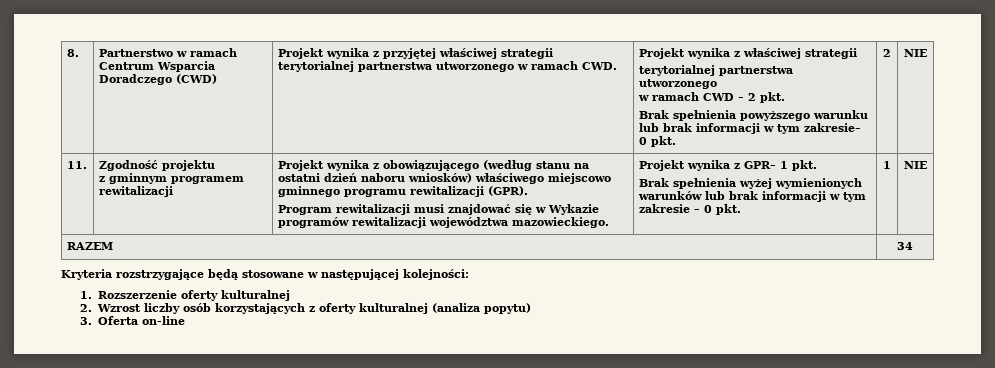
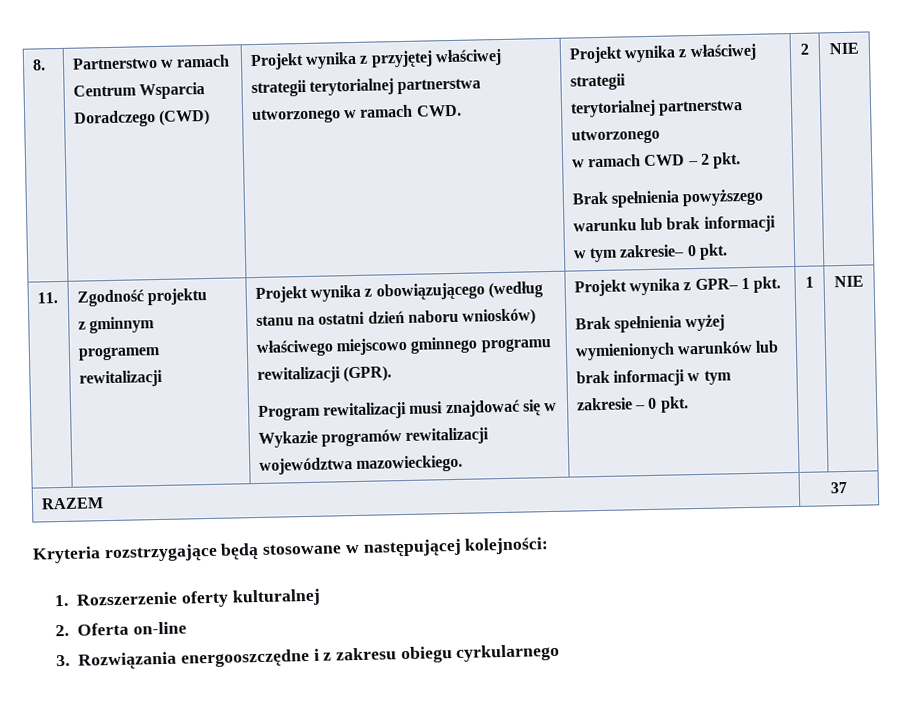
[897,242,913,250] 34 -> [830,481,847,494] 37
[97,303,532,314] [79,316,186,325] Wzrost liczby osób korzystających z oferty kulturalnej (analiza popytu) // 3. Oferta on-line -> [77,621,187,636] [56,643,561,670] Oferta on-line // 3. Rozwiązania energooszczędne i z zakresu obiegu cyrkularnego

